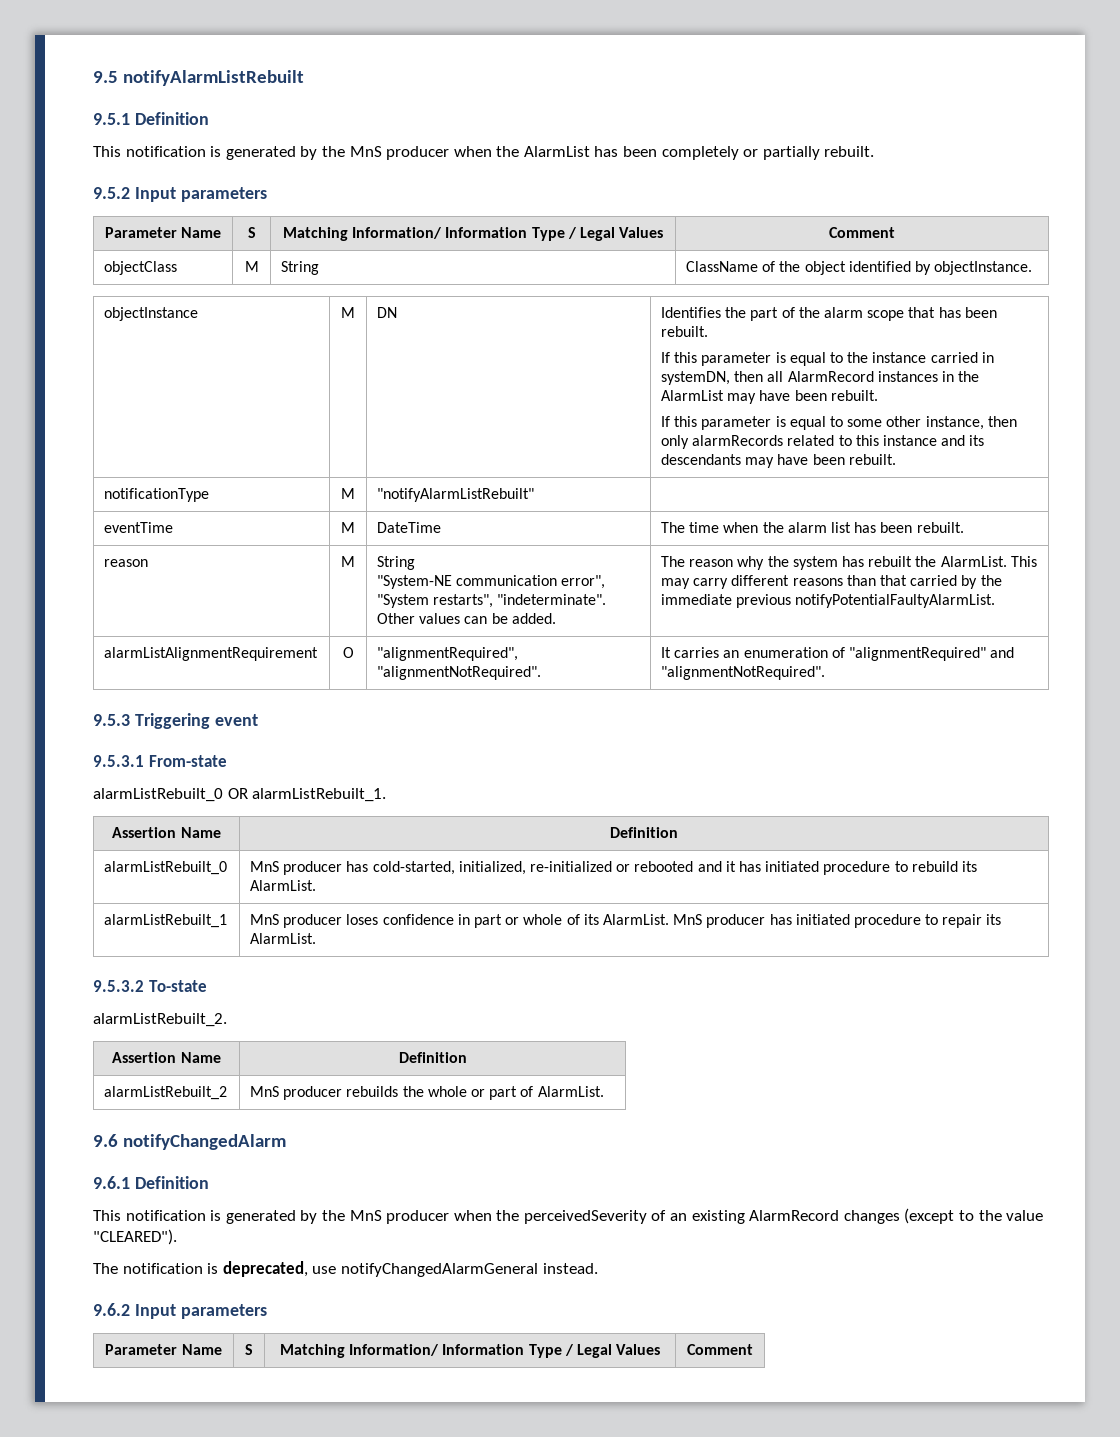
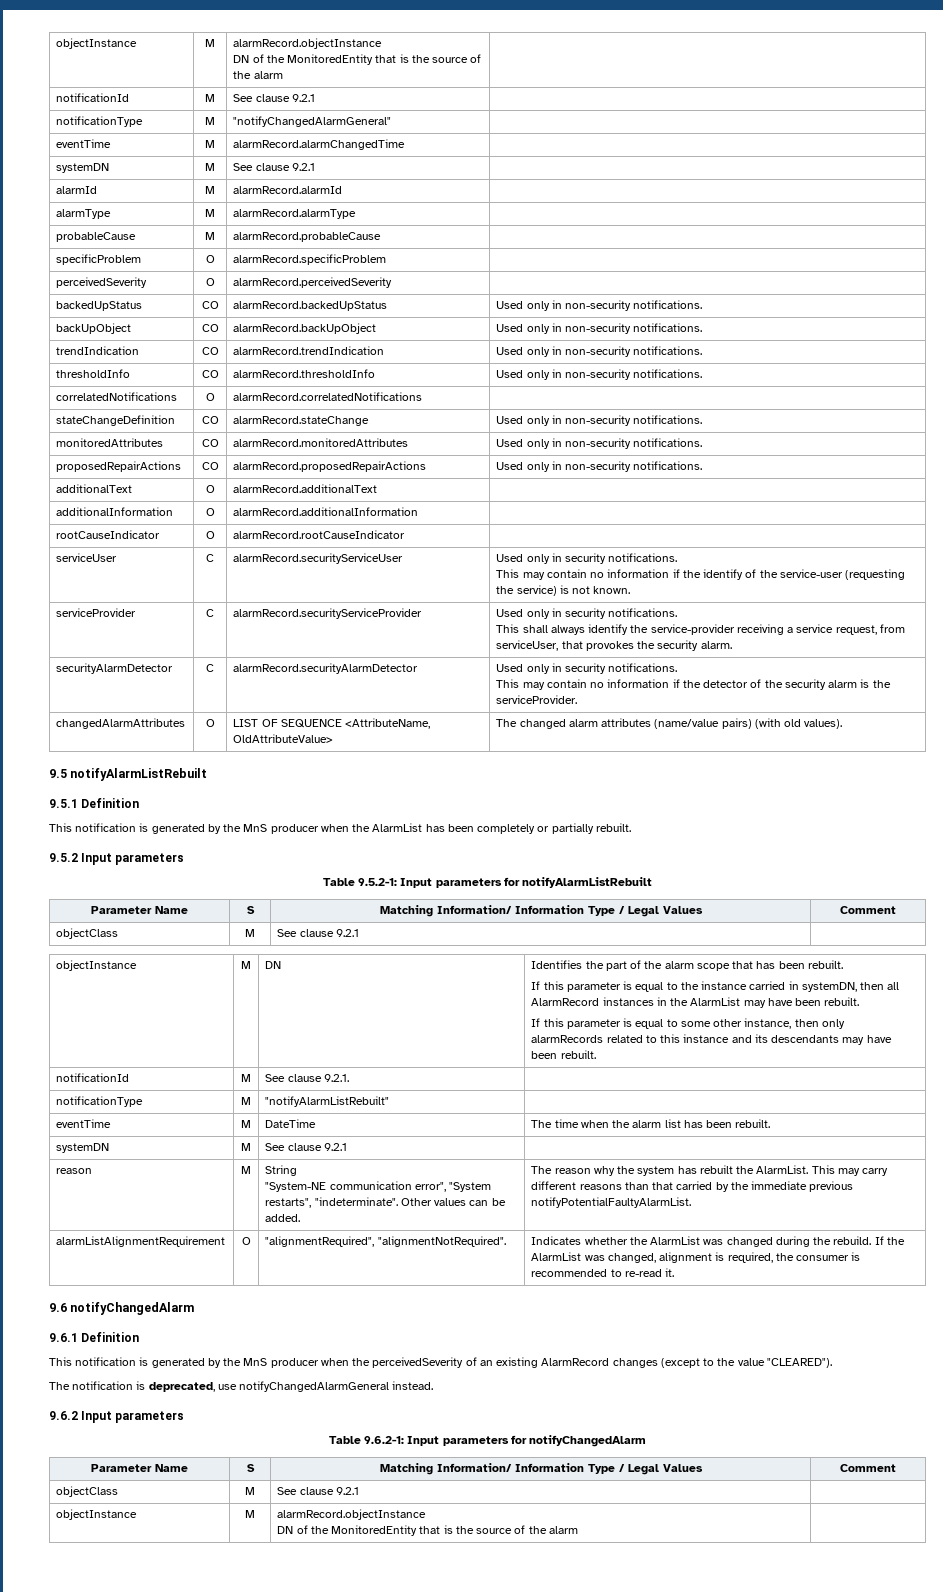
(93, 77) none -> [56,38,138,49] [205,39,215,47] [233,38,383,49] [233,54,482,65] [233,71,283,79] [56,93,130,102] [205,94,215,102] [233,94,315,102] [56,116,144,127] [205,117,215,125] [233,116,392,127] [56,139,112,148] [205,140,215,148] [233,139,406,150] [56,163,110,173] [205,163,215,171] [233,163,315,171] [56,186,98,194] [205,186,215,194] [233,186,343,194] [56,209,112,219] [205,209,215,217] [233,209,357,219] [56,232,137,242] [205,232,215,240] [233,232,382,242] [56,254,142,265] [205,255,215,263] [233,254,387,265] [56,277,148,288] [205,278,215,286] [233,277,393,288] [56,301,143,311] [201,301,219,309] [233,301,388,311] [496,300,703,311] [56,323,132,334] [201,324,219,332] [233,323,377,334] [496,323,703,334] [56,346,140,355] [201,347,219,355] [233,346,385,355] [496,346,703,357] [56,369,131,378] [201,370,219,378] [233,369,376,378] [496,369,703,380] [56,392,178,401] [205,393,215,401] [233,392,423,401] [56,415,176,426] [201,416,219,424] [233,416,370,426] [496,415,703,426] [56,438,164,447] [201,439,219,447] [233,438,409,447] [496,438,703,449] [56,461,182,472] [201,462,219,470] [233,461,427,472] [496,461,703,472] [56,484,133,493] [205,485,215,493] [233,484,378,493] [56,507,174,516] [205,508,215,516] [233,507,419,516] [56,530,161,539] [205,531,215,539] [233,530,406,539] [56,553,118,562] [206,554,214,562] [233,553,404,564] [496,553,678,564] [496,569,906,580] [496,585,631,596] [56,608,137,617] [206,609,214,617] [233,608,423,619] [496,608,678,619] [496,624,905,635] [496,640,732,651] [56,663,174,674] [206,664,214,672] [233,663,419,674] [496,663,678,674] [496,679,891,690] [496,695,578,704] [56,718,186,729] [205,719,215,727] [233,718,431,729] [233,734,334,743] [496,718,843,729] objectInstance | M | alarmRecord.objectInstance // DN of the MonitoredEntity that is the source of the alarm | // notificationId | M | See clause 9.2.1 | // notificationType | M | "notifyChangedAlarmGeneral" | // eventTime | M | alarmRecord.alarmChangedTime | // systemDN | M | See clause 9.2.1 | // alarmId | M | alarmRecord.alarmId | // alarmType | M | alarmRecord.alarmType | // probableCause | M | alarmRecord.probableCause | // specificProblem | O | alarmRecord.specificProblem | // perceivedSeverity | O | alarmRecord.perceivedSeverity | // backedUpStatus | CO | alarmRecord.backedUpStatus | Used only in non-security notifications. // backUpObject | CO | alarmRecord.backUpObject | Used only in non-security notifications. // trendIndication | CO | alarmRecord.trendIndication | Used only in non-security notifications. // thresholdInfo | CO | alarmRecord.thresholdInfo | Used only in non-security notifications. // correlatedNotifications | O | alarmRecord.correlatedNotifications | // stateChangeDefinition | CO | alarmRecord.stateChange | Used only in non-security notifications. // monitoredAttributes | CO | alarmRecord.monitoredAttributes | Used only in non-security notifications. // proposedRepairActions | CO | alarmRecord.proposedRepairActions | Used only in non-security notifications. // additionalText | O | alarmRecord.additionalText | // additionalInformation | O | alarmRecord.additionalInformation | // rootCauseIndicator | O | alarmRecord.rootCauseIndicator | // serviceUser | C | alarmRecord.securityServiceUser | Used only in security notifications. // This may contain no information if the identify of the service-user (requesting the service) is not known. // serviceProvider | C | alarmRecord.securityServiceProvider | Used only in security notifications. // This shall always identify the service-provider receiving a service request, from serviceUser, that provokes the security alarm. // securityAlarmDetector | C | alarmRecord.securityAlarmDetector | Used only in security notifications. // This may contain no information if the detector of the security alarm is the serviceProvider. // changedAlarmAttributes | O | LIST OF SEQUENCE <AttributeName, OldAttributeValue> | The changed alarm attributes (name/value pairs) (with old values). //
(267, 194) none -> [322,877,653,888] // Table 9.5.2-1: Input parameters for notifyAlarmListRebuilt
[281,261,320,275] [686,261,1033,275] String | ClassName of the object identified by objectInstance. -> [277,929,359,937] See clause 9.2.1 |
(896, 459) none -> [56,1073,130,1082] [241,1074,251,1082] [265,1074,349,1082] // notificationId | M | See clause 9.2.1. |
(964, 527) none -> [56,1143,110,1153] [241,1143,251,1151] [265,1143,347,1151] // systemDN | M | See clause 9.2.1 |
[661,647,1015,661] [661,666,826,680] [93,713,258,729] [93,755,227,767] [93,788,387,802] [112,827,221,838] [610,827,678,838] [104,861,228,875] [250,861,977,875] [250,880,317,891] [104,914,228,928] [250,914,1002,928] [250,933,317,944] [93,980,207,992] [93,1013,227,1027] [112,1052,221,1063] [398,1052,467,1063] [104,1086,228,1100] [250,1086,604,1100] It carries an enumeration of "alignmentRequired" and "alignmentNotRequired". // 9.5.3 Triggering event // 9.5.3.1 From-state // alarmListRebuilt_0 OR alarmListRebuilt_1. // Assertion Name | Definition // alarmListRebuilt_0 | MnS producer has cold-started, initialized, re-initialized or rebooted and it has initiated procedure to rebuild its AlarmList. // alarmListRebuilt_1 | MnS producer loses confidence in part or whole of its AlarmList. MnS producer has initiated procedure to repair its AlarmList. // 9.5.3.2 To-state // alarmListRebuilt_2. // Assertion Name | Definition // alarmListRebuilt_2 | MnS producer rebuilds the whole or part of AlarmList. -> [531,1236,905,1247] [531,1252,861,1263] [531,1268,675,1277] Indicates whether the AlarmList was changed during the rebuild. If the AlarmList was changed, alignment is required, the consumer is recommended to re-read it.
(267, 1311) none -> [328,1435,647,1447] // Table 9.6.2-1: Input parameters for notifyChangedAlarm
(753, 1349) none -> [56,1486,119,1497] [245,1487,255,1495] [277,1487,359,1495] [56,1509,138,1520] [245,1510,255,1518] [277,1509,427,1520] [277,1525,578,1536] // objectClass | M | See clause 9.2.1 | // objectInstance | M | alarmRecord.objectInstance // DN of the MonitoredEntity that is the source of the alarm |

